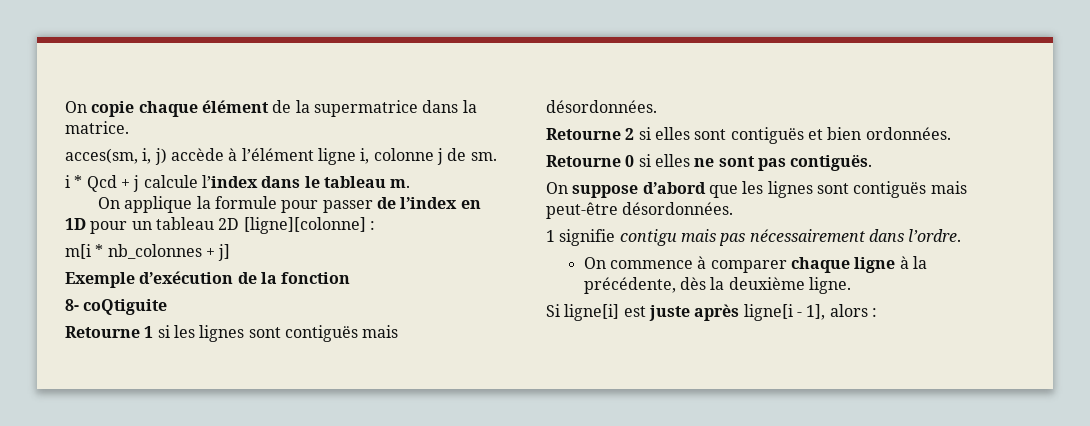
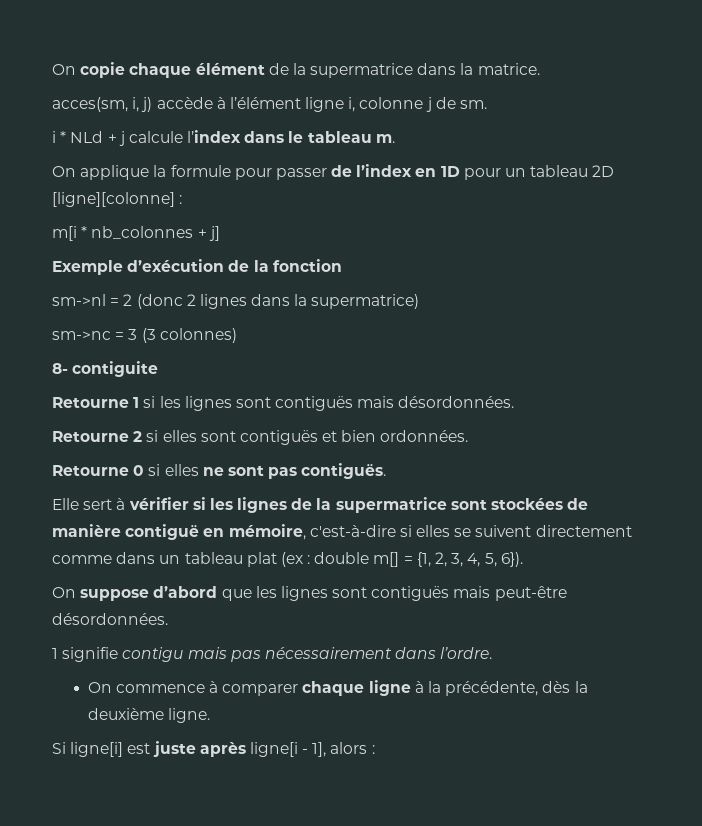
[86,175,117,192] Qcd -> [70,131,104,143] NLd
(351, 278) none -> [52,294,420,309] [52,328,237,343] // sm->nl = 2 (donc 2 lignes dans la supermatrice) // sm->nc = 3 (3 colonnes)
[83,299,168,315] coQtiguite -> [72,361,159,377] contiguite
(873, 162) none -> [52,497,589,513] [52,524,632,540] [52,552,523,567] // Elle sert à vérifier si les lignes de la supermatrice sont stockées de manière contiguë en mémoire, c'est-à-dire si elles se suivent directement comme dans un tableau plat (ex : double m[] = {1, 2, 3, 4, 5, 6}).

